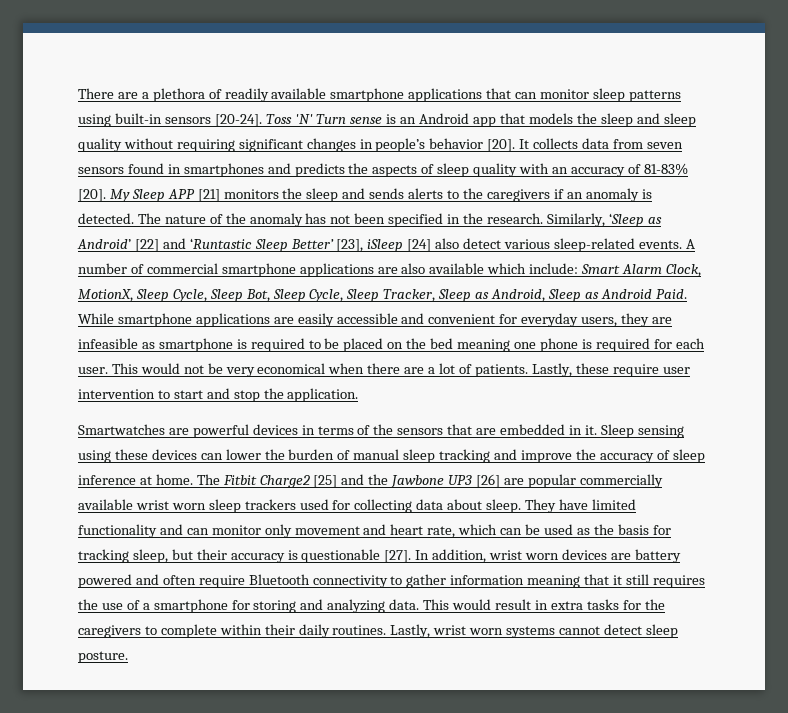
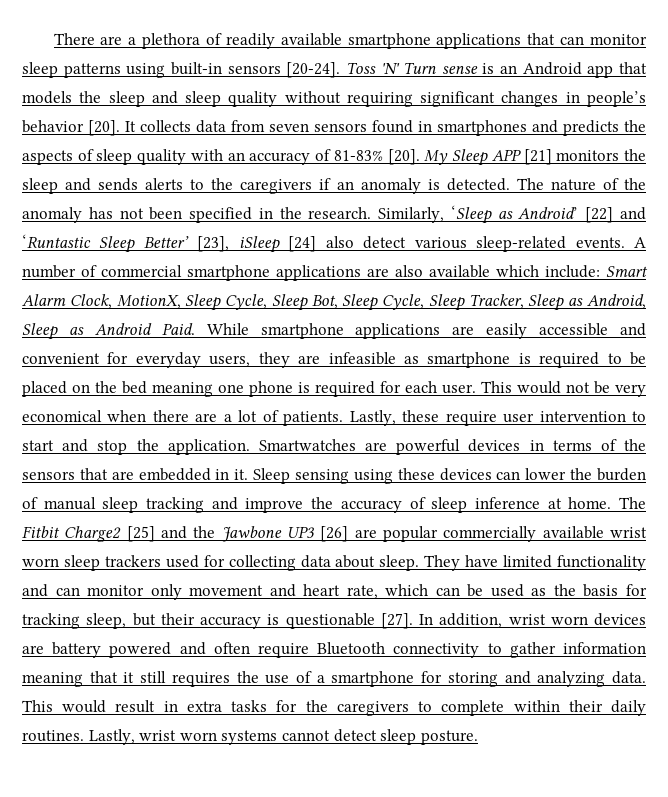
(359, 395) // -> (250, 447) none

